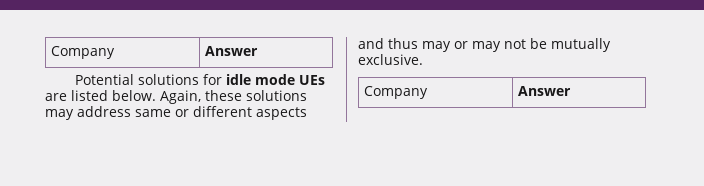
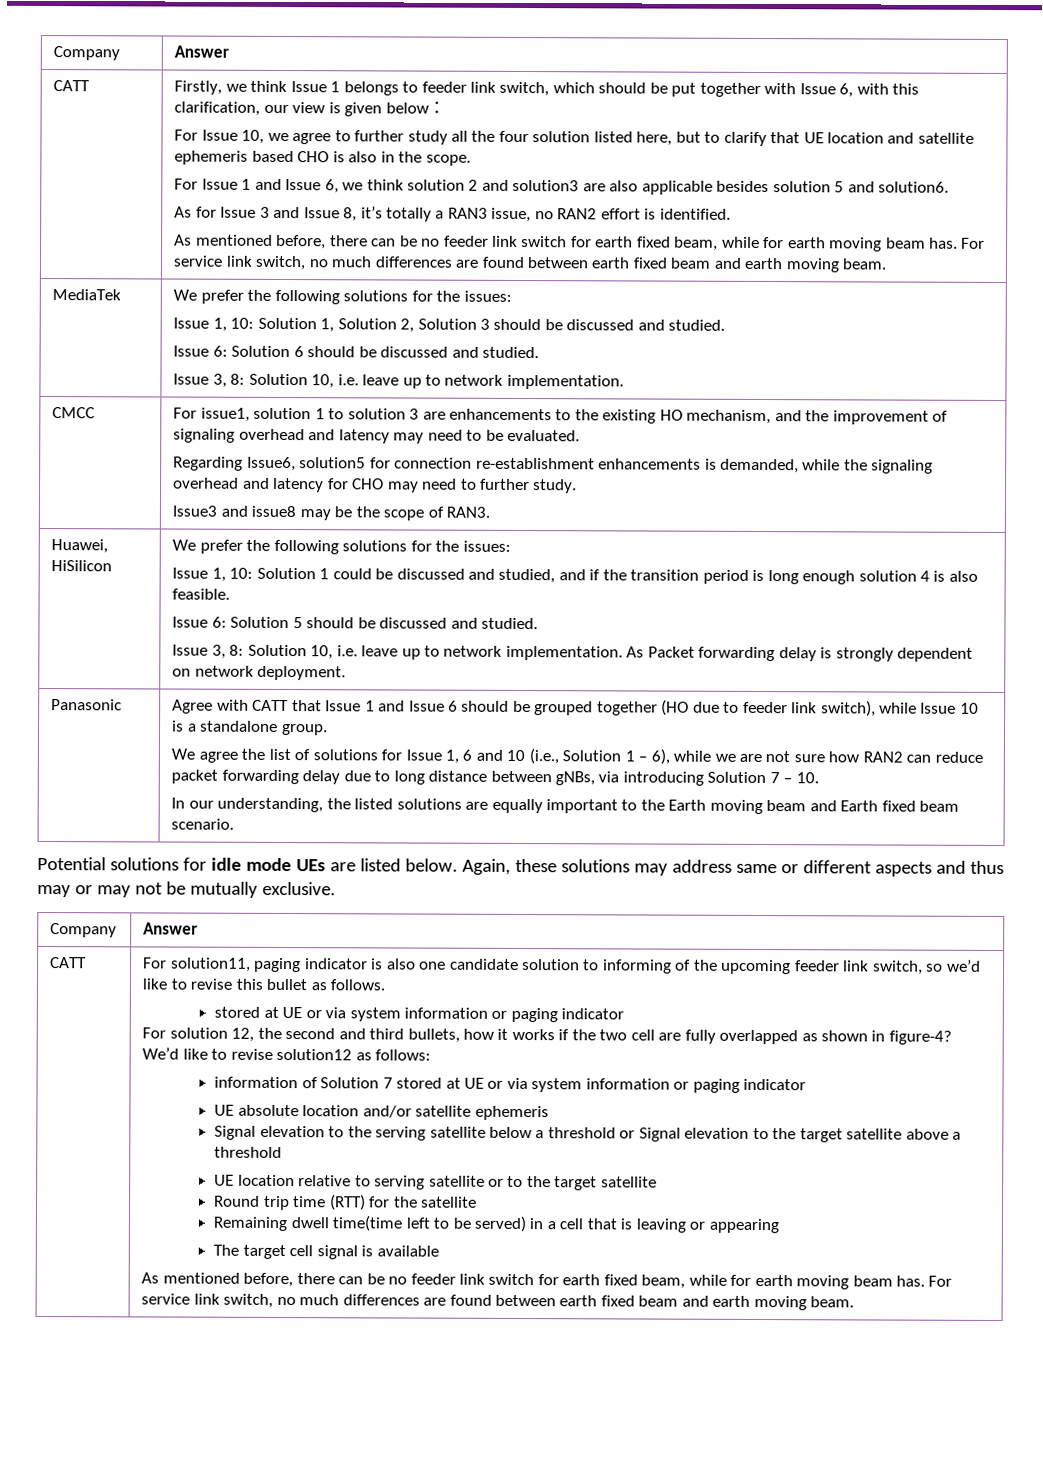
[51,46,116,59] [205,46,259,56] Company | Answer -> [53,46,121,61] [174,45,230,58] [53,80,91,92] [174,80,919,98] [174,101,446,117] [174,129,974,147] [174,150,471,166] [174,178,949,195] [174,206,731,223] [174,234,986,252] [173,255,887,273] [52,289,122,301] [173,289,512,305] [173,317,726,333] [173,345,539,359] [173,373,624,390] [52,407,96,419] [173,407,949,425] [173,428,580,444] [173,456,934,474] [173,477,578,494] [172,505,490,521] [51,539,109,554] [51,560,113,572] [172,539,511,555] [172,567,978,585] [172,588,231,600] [172,616,538,630] [172,644,974,662] [172,665,347,681] [51,699,123,711] [172,699,979,717] [172,720,328,736] [171,748,983,765] [171,769,819,786] [171,797,960,815] [171,818,235,830] Company | Answer // CATT | Firstly, we think Issue 1 belongs to feeder link switch, which should be put together with Issue 6, with this clarification, our view is given below： // For Issue 10, we agree to further study all the four solution listed here, but to clarify that UE location and satellite ephemeris based CHO is also in the scope. // For Issue 1 and Issue 6, we think solution 2 and solution3 are also applicable besides solution 5 and solution6. // As for Issue 3 and Issue 8, it’s totally a RAN3 issue, no RAN2 effort is identified. // As mentioned before, there can be no feeder link switch for earth fixed beam, while for earth moving beam has. For service link switch, no much differences are found between earth fixed beam and earth moving beam. // MediaTek | We prefer the following solutions for the issues: // Issue 1, 10: Solution 1, Solution 2, Solution 3 should be discussed and studied. // Issue 6: Solution 6 should be discussed and studied. // Issue 3, 8: Solution 10, i.e. leave up to network implementation. // CMCC | For issue1, solution 1 to solution 3 are enhancements to the existing HO mechanism, and the improvement of signaling overhead and latency may need to be evaluated. // Regarding Issue6, solution5 for connection re-establishment enhancements is demanded, while the signaling overhead and latency for CHO may need to further study. // Issue3 and issue8 may be the scope of RAN3. // Huawei, HiSilicon | We prefer the following solutions for the issues: // Issue 1, 10: Solution 1 could be discussed and studied, and if the transition period is long enough solution 4 is also feasible. // Issue 6: Solution 5 should be discussed and studied. // Issue 3, 8: Solution 10, i.e. leave up to network implementation. As Packet forwarding delay is strongly dependent on network deployment. // Panasonic | Agree with CATT that Issue 1 and Issue 6 should be grouped together (HO due to feeder link switch), while Issue 10 is a standalone group. // We agree the list of solutions for Issue 1, 6 and 10 (i.e., Solution 1 – 6), while we are not sure how RAN2 can reduce packet forwarding delay due to long distance between gNBs, via introducing Solution 7 – 10. // In our understanding, the listed solutions are equally important to the Earth moving beam and Earth fixed beam scenario.
(572, 91) none -> [50,957,88,969] [143,957,981,975] [142,978,386,991] [214,1006,625,1023] [142,1027,952,1045] [142,1047,432,1061] [214,1076,807,1093] [214,1104,549,1121] [214,1125,962,1143] [214,1146,283,1159] [214,1174,657,1191] [214,1194,478,1211] [213,1215,779,1234] [213,1244,439,1260] [141,1272,953,1290] [141,1293,855,1311] // CATT | For solution11, paging indicator is also one candidate solution to informing of the upcoming feeder link switch, so we’d like to revise this bullet as follows. // stored at UE or via system information or paging indicator // For solution 12, the second and third bullets, how it works if the two cell are fully overlapped as shown in figure-4? We’d like to revise solution12 as follows: // information of Solution 7 stored at UE or via system information or paging indicator // UE absolute location and/or satellite ephemeris // Signal elevation to the serving satellite below a threshold or Signal elevation to the target satellite above a threshold // UE location relative to serving satellite or to the target satellite // Round trip time (RTT) for the satellite // Remaining dwell time(time left to be served) in a cell that is leaving or appearing // The target cell signal is available // As mentioned before, there can be no feeder link switch for earth fixed beam, while for earth moving beam has. For service link switch, no much differences are found between earth fixed beam and earth moving beam.

